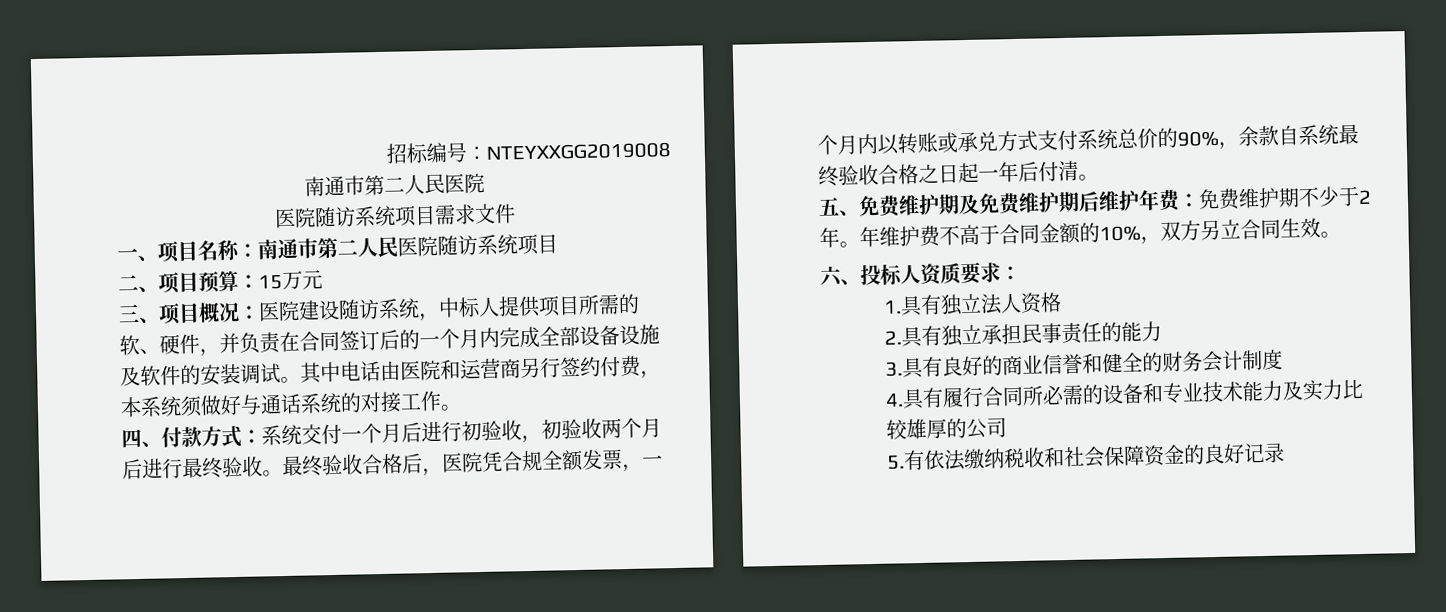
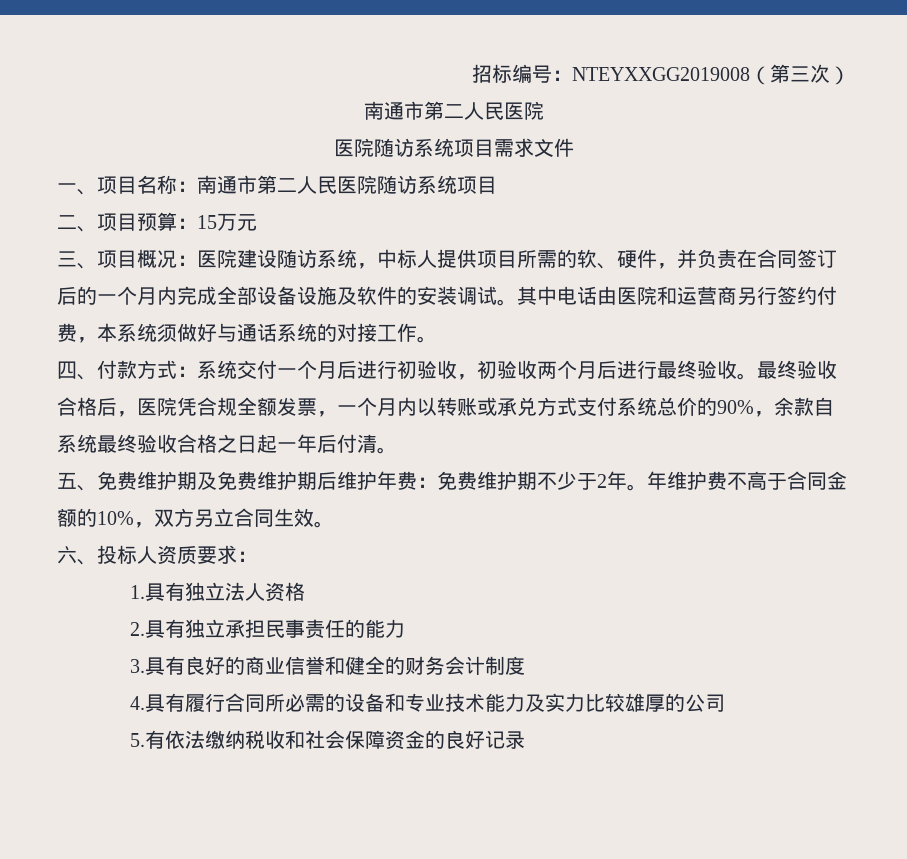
(671, 151) none -> [750,64,850,85] （第三次）

